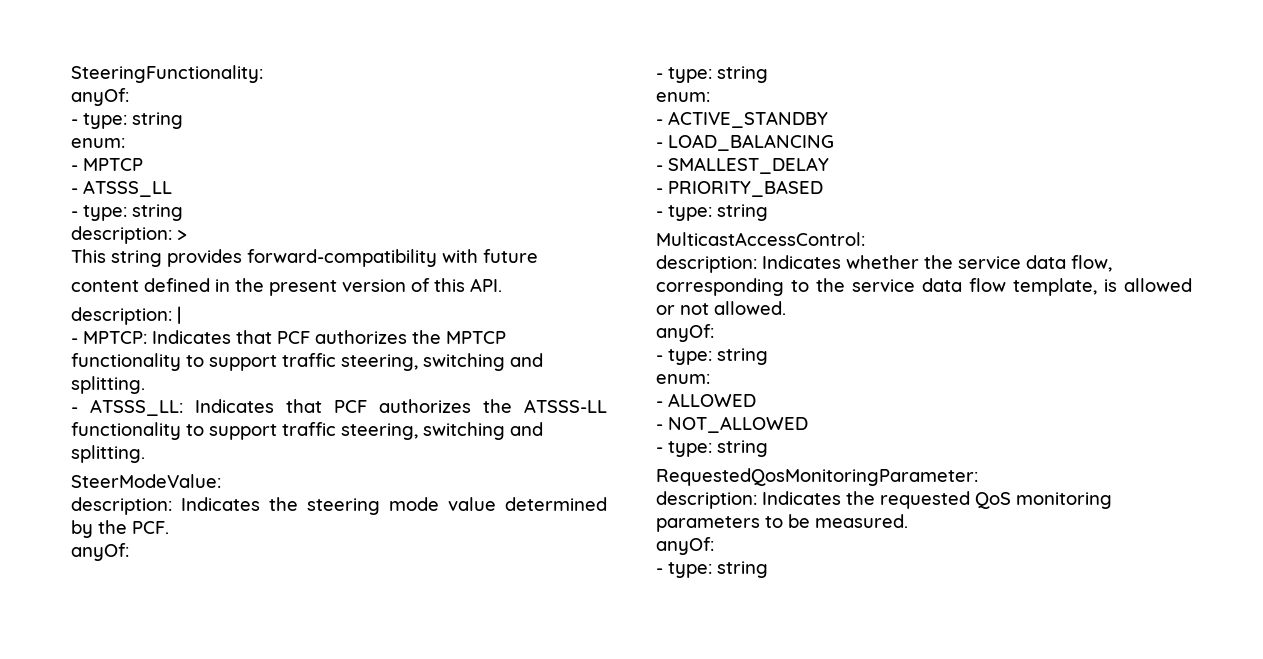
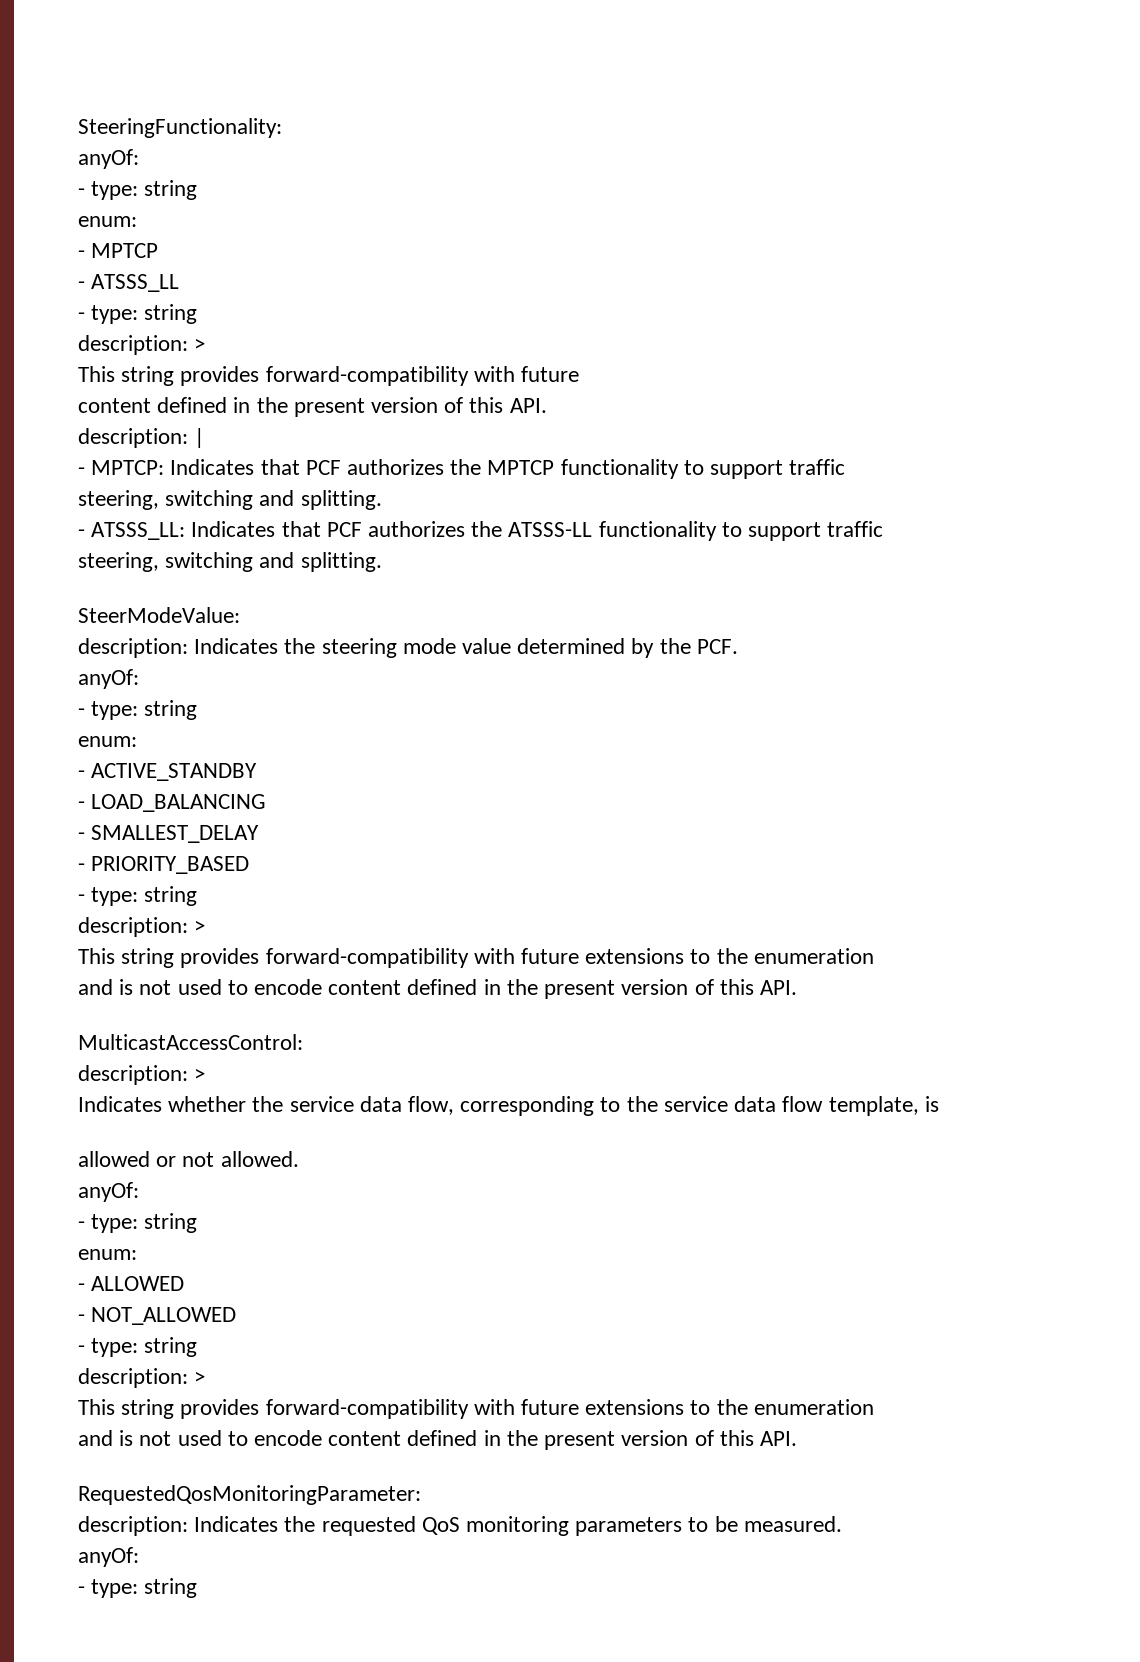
(336, 360) none -> (846, 467) //
(336, 429) none -> (884, 529) //
(768, 212) none -> [78,917,206,937] [78,948,874,968] [78,979,797,999] // description: > // This string provides forward-compatibility with future extensions to the enumeration // and is not used to encode content defined in the present version of this API.
(757, 264) none -> [194,1068,206,1081] > //
(1117, 285) none -> (939, 1104) //
(768, 448) none -> [78,1368,206,1388] [78,1399,874,1419] [78,1430,797,1450] // description: > // This string provides forward-compatibility with future extensions to the enumeration // and is not used to encode content defined in the present version of this API.

